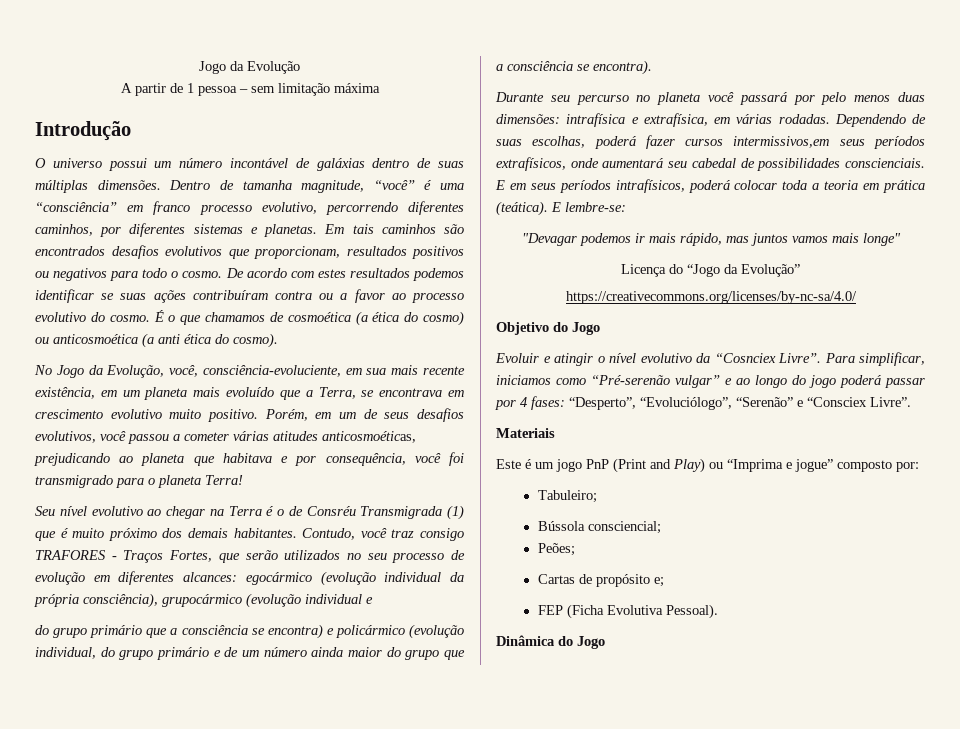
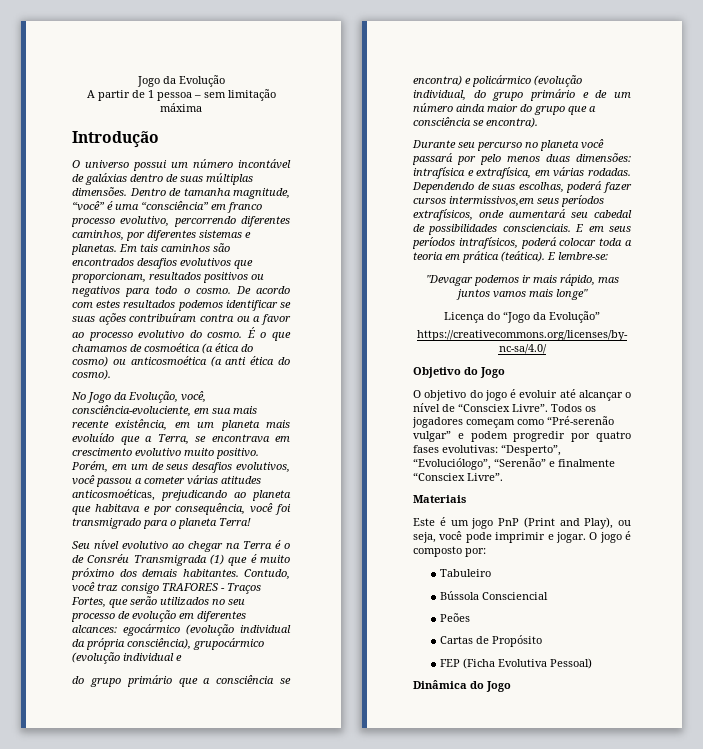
[495,352,925,366] [496,375,925,388] [495,396,565,410] Evoluir e atingir o nível evolutivo da “Cosnciex Livre”. Para simplificar, iniciamos como “Pré-serenão vulgar” e ao longo do jogo poderá passar por 4 fases: -> [413,389,631,401] [413,403,596,412] [412,416,614,428] [413,431,631,442] [413,445,498,453] O objetivo do jogo é evoluir até alcançar o nível de “Consciex Livre”. Todos os jogadores começam como “Pré-serenão vulgar” e podem progredir por quatro fases evolutivas:
(803, 403) none -> [558,459,615,467] finalmente
[673,458,833,473] Play) ou “Imprima e jogue” -> [584,517,631,529] [413,531,631,543] Play), ou seja, você pode imprimir e jogar. O jogo é
[537,490,597,503] Tabuleiro; -> [440,569,492,577] Tabuleiro
[587,521,661,534] [537,543,575,556] consciencial; // Peões; -> [482,592,549,600] [440,613,471,622] Consciencial // Peões
[595,574,664,587] propósito e; -> [492,635,543,647] Propósito
[665,604,718,619] Pessoal). -> [550,658,593,669] Pessoal)

